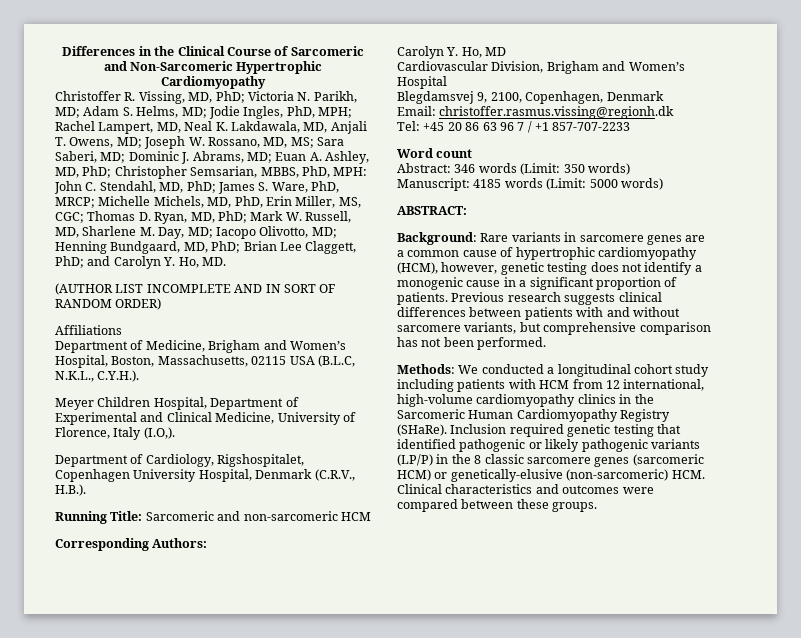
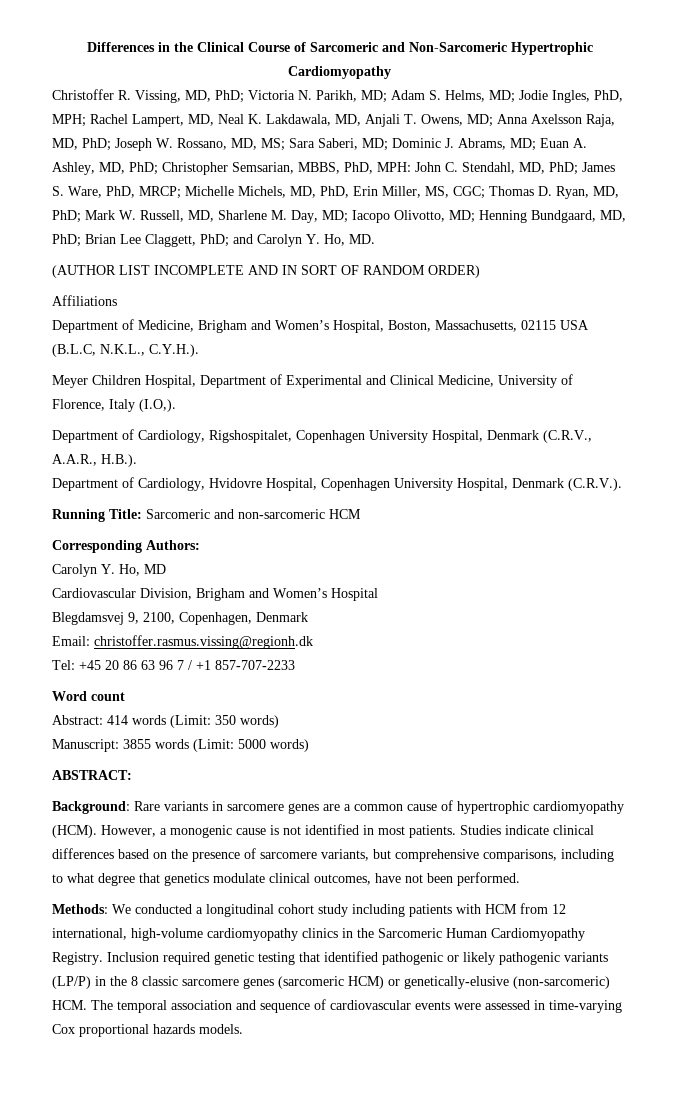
(142, 142) none -> [497,114,615,127] [52,138,111,151] Anna Axelsson Raja, MD, PhD;
(355, 475) none -> [52,454,97,466] A.A.R.,
(86, 490) none -> [52,477,622,491] // Department of Cardiology, Hvidovre Hospital, Copenhagen University Hospital, Denmark (C.R.V.).
[454,164,476,173] 346 -> [107,715,128,725] 414
[473,179,502,188] 4185 -> [123,739,151,749] 3855
[397,262,702,275] [397,277,678,290] [397,292,662,305] [397,307,680,320] [397,322,711,335] [397,337,418,347] (HCM), however, genetic testing does not identify a monogenic cause in a significant proportion of patients. Previous research suggests clinical differences between patients with and without sarcomere variants, but comprehensive comparison has -> [52,824,594,838] [52,848,614,862] [52,873,401,886] (HCM). However, a monogenic cause is not identified in most patients. Studies indicate clinical differences based on the presence of sarcomere variants, but comprehensive comparisons, including to what degree that genetics modulate clinical outcomes, have
[620,409,671,422] [397,424,447,436] Registry (SHaRe). -> [52,952,103,965] Registry.
[397,484,654,494] [397,499,598,512] Clinical characteristics and outcomes were compared between these groups. -> [91,999,622,1013] [52,1024,243,1037] The temporal association and sequence of cardiovascular events were assessed in time-varying Cox proportional hazards models.

